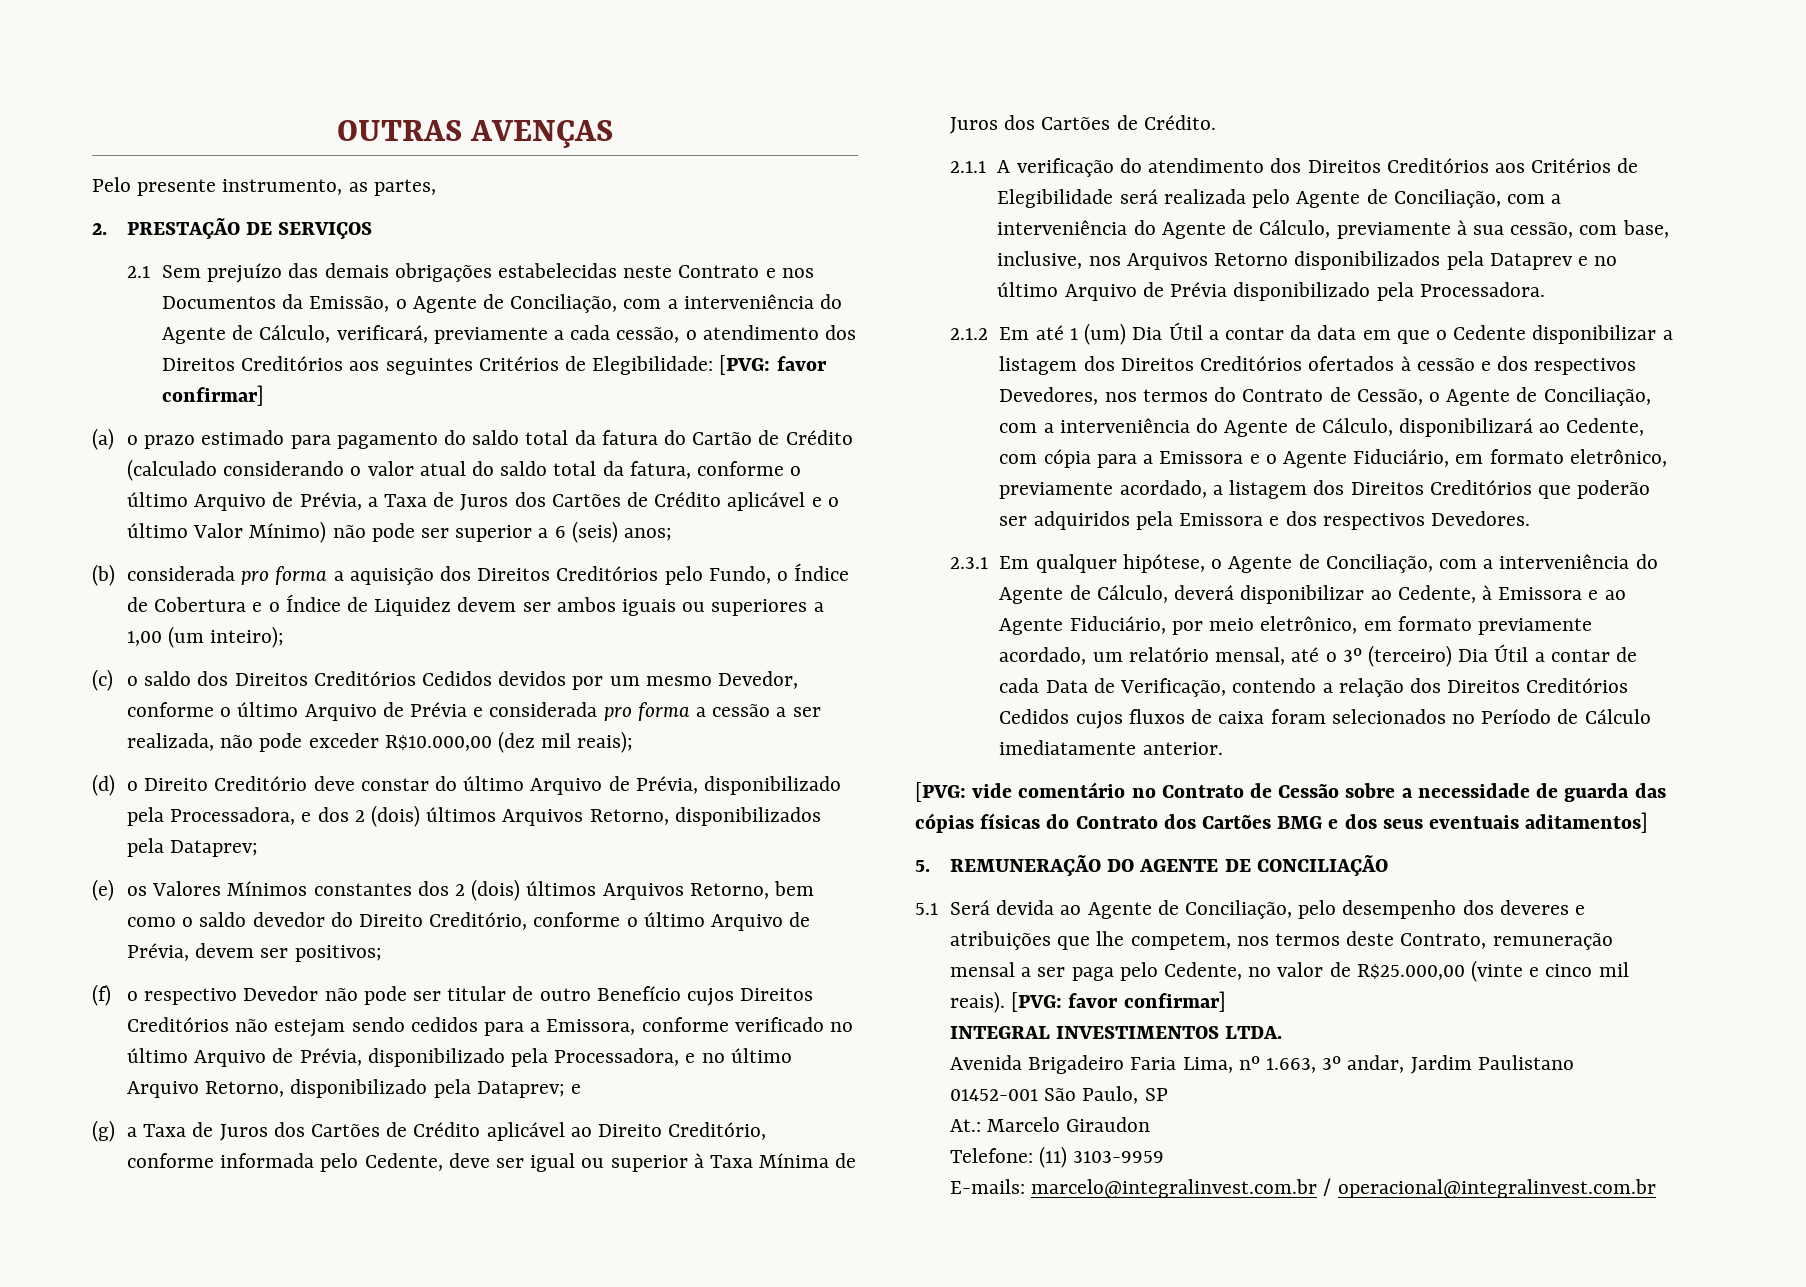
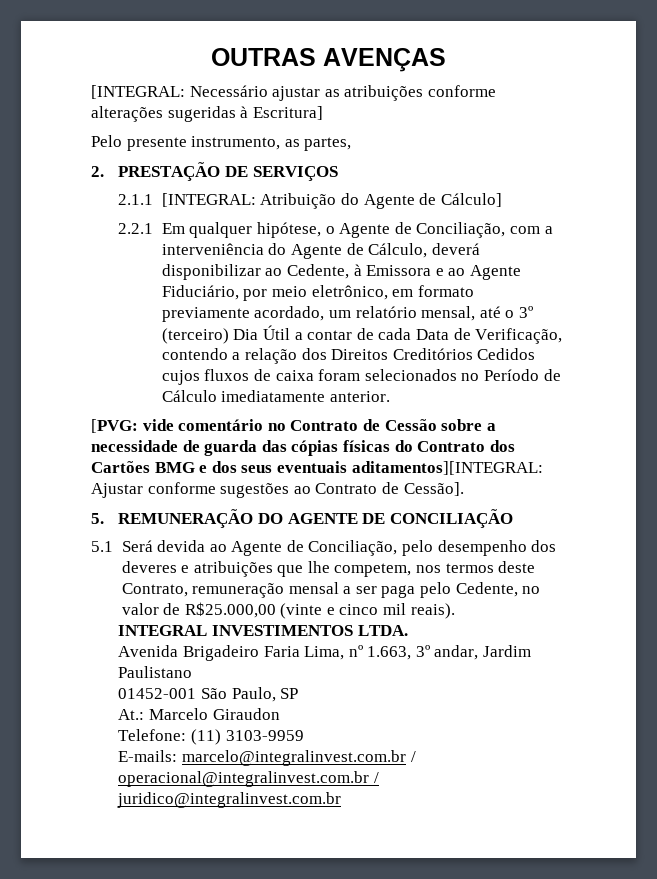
(614, 134) none -> [91,85,496,101] [91,106,323,122] // [INTEGRAL: Necessário ajustar as atribuições conforme alterações sugeridas à Escritura]
[126,263,814,283] [161,294,842,313] [161,325,856,344] [161,355,827,375] [161,385,264,406] [92,428,853,450] [126,459,802,481] [126,492,839,511] [126,521,673,543] [92,563,850,586] [126,594,824,616] [126,626,285,648] [92,669,799,691] [126,702,821,721] [126,731,634,753] [92,774,842,796] [126,805,821,827] [126,838,259,857] [92,879,815,901] [126,912,811,931] [126,943,382,962] [92,984,814,1006] [126,1017,854,1037] [126,1048,792,1067] [126,1079,581,1098] [92,1120,767,1142] [126,1153,857,1172] [949,115,1216,134] [949,158,1639,177] [997,189,1562,208] [997,220,1669,239] [997,251,1618,270] [997,282,1545,301] [949,322,1673,345] [999,356,1637,375] [999,387,1651,406] [999,418,1645,437] [999,449,1667,468] [999,480,1651,499] [999,511,1530,530] [949,557,988,569] 2.1 Sem prejuízo das demais obrigações estabelecidas neste Contrato e nos Documentos da Emissão, o Agente de Conciliação, com a interveniência do Agente de Cálculo, verificará, previamente a cada cessão, o atendimento dos Direitos Creditórios aos seguintes Critérios de Elegibilidade: [PVG: favor confirmar] // (a) o prazo estimado para pagamento do saldo total da fatura do Cartão de Crédito (calculado considerando o valor atual do saldo total da fatura, conforme o último Arquivo de Prévia, a Taxa de Juros dos Cartões de Crédito aplicável e o último Valor Mínimo) não pode ser superior a 6 (seis) anos; // (b) considerada pro forma a aquisição dos Direitos Creditórios pelo Fundo, o Índice de Cobertura e o Índice de Liquidez devem ser ambos iguais ou superiores a 1,00 (um inteiro); // (c) o saldo dos Direitos Creditórios Cedidos devidos por um mesmo Devedor, conforme o último Arquivo de Prévia e considerada pro forma a cessão a ser realizada, não pode exceder R$10.000,00 (dez mil reais); // (d) o Direito Creditório deve constar do último Arquivo de Prévia, disponibilizado pela Processadora, e dos 2 (dois) últimos Arquivos Retorno, disponibilizados pela Dataprev; // (e) os Valores Mínimos constantes dos 2 (dois) últimos Arquivos Retorno, bem como o saldo devedor do Direito Creditório, conforme o último Arquivo de Prévia, devem ser positivos; // (f) o respectivo Devedor não pode ser titular de outro Benefício cujos Direitos Creditórios não estejam sendo cedidos para a Emissora, conforme verificado no último Arquivo de Prévia, disponibilizado pela Processadora, e no último Arquivo Retorno, disponibilizado pela Dataprev; e // (g) a Taxa de Juros dos Cartões de Crédito aplicável ao Direito Creditório, conforme informada pelo Cedente, deve ser igual ou superior à Taxa Mínima de Juros dos Cartões de Crédito. // 2.1.1 A verificação do atendimento dos Direitos Creditórios aos Critérios de Elegibilidade será realizada pelo Agente de Conciliação, com a interveniência do Agente de Cálculo, previamente à sua cessão, com base, inclusive, nos Arquivos Retorno disponibilizados pela Dataprev e no último Arquivo de Prévia disponibilizado pela Processadora. // 2.1.2 Em até 1 (um) Dia Útil a contar da data em que o Cedente disponibilizar a listagem dos Direitos Creditórios ofertados à cessão e dos respectivos Devedores, nos termos do Contrato de Cessão, o Agente de Conciliação, com a interveniência do Agente de Cálculo, disponibilizará ao Cedente, com cópia para a Emissora e o Agente Fiduciário, em formato eletrônico, previamente acordado, a listagem dos Direitos Creditórios que poderão ser adquiridos pela Emissora e dos respectivos Devedores. // 2.3.1 -> [118,193,502,209] [118,223,154,234] 2.1.1 [INTEGRAL: Atribuição do Agente de Cálculo] // 2.2.1
[1525,812,1649,833] aditamentos] -> [351,461,543,475] [91,482,464,498] aditamentos][INTEGRAL: Ajustar conforme sugestões ao Contrato de Cessão].
[1011,991,1226,1012] [PVG: favor confirmar] -> (455, 611) none
(1656, 1188) none -> [373,772,379,783] [117,792,342,808] / juridico@integralinvest.com.br

